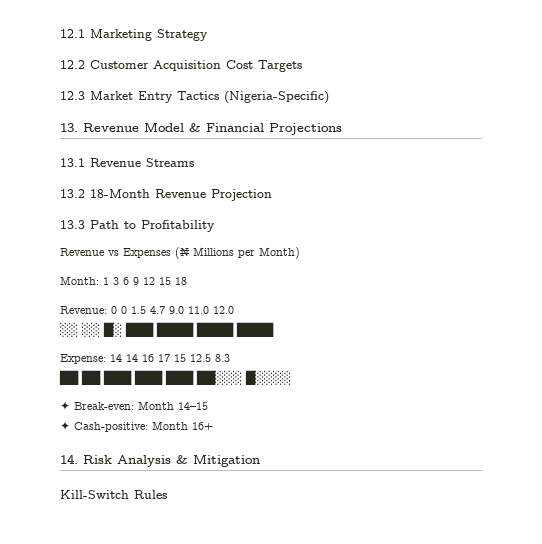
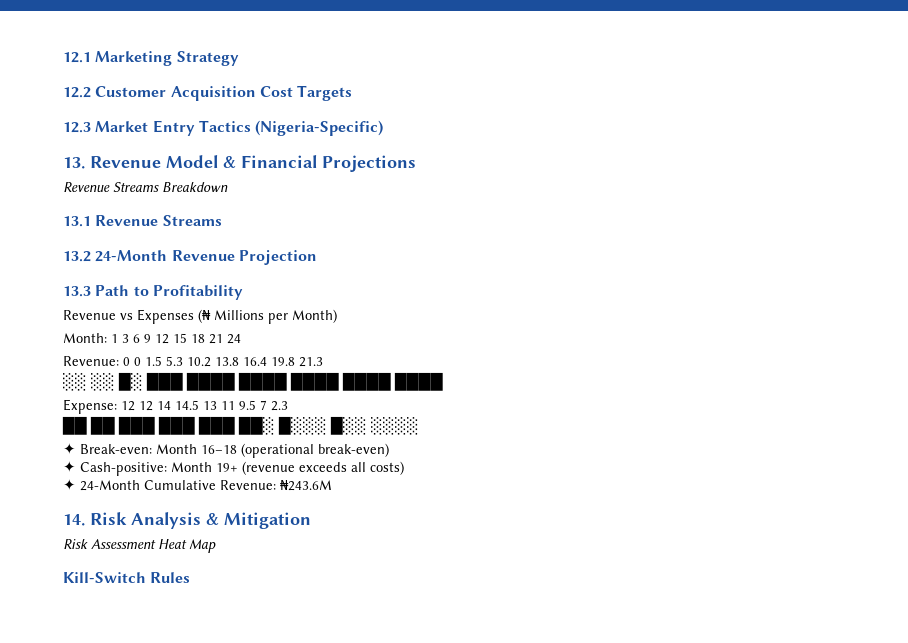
(342, 129) none -> [63,182,228,192] // Revenue Streams Breakdown
[90,189,150,198] 18-Month -> [95,250,168,262] 24-Month
(187, 281) none -> [209,334,241,344] 21 24
[150,306,234,314] 4.7 9.0 11.0 12.0 -> [166,356,323,367] 5.3 10.2 13.8 16.4 19.8 21.3
(274, 329) none -> [342,372,443,391] ████ ████
[110,354,230,362] 14 14 16 17 15 12.5 8.3 -> [121,400,288,411] 12 12 14 14.5 13 11 9.5 7 2.3
[196,370,291,385] ██░░░ █░░░░ -> [238,416,419,435] ██░ █░░░ █░░ ░░░░
[178,402,208,410] 14–15 -> [201,443,389,458] 16–18 (operational break-even)
[192,422,213,430] 16+ -> [216,461,404,475] [63,478,332,491] 19+ (revenue exceeds all costs) // ✦ 24-Month Cumulative Revenue: ₦243.6M
(260, 460) none -> [63,539,216,553] // Risk Assessment Heat Map

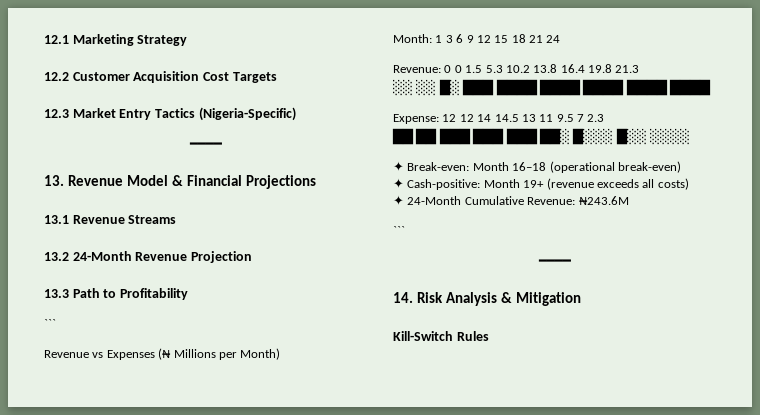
(384, 128) none -> [188,142,222,148] // ━━━━
[63,182,228,192] // Revenue Streams Breakdown -> (316, 182) none
(243, 292) none -> [44,319,56,328] // ```
(332, 485) none -> [393,226,405,235] [537,259,571,265] // ``` // ━━━━
[63,539,216,553] // Risk Assessment Heat Map -> (581, 299) none

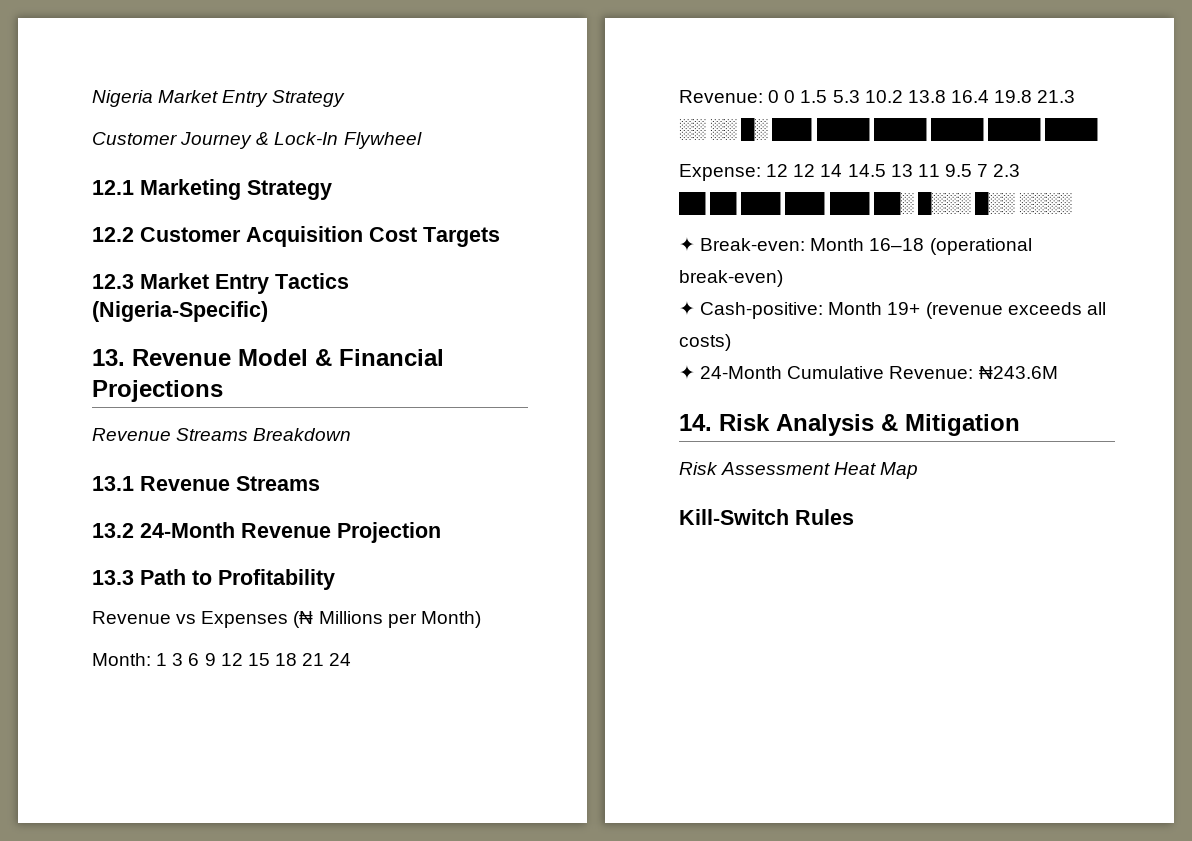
(44, 39) none -> [92,90,346,107] [92,132,422,149] Nigeria Market Entry Strategy // Customer Journey & Lock-In Flywheel //
[188,142,222,148] // ━━━━ -> (268, 311) none
(316, 182) none -> [92,428,352,441] // Revenue Streams Breakdown
[44,319,56,328] // ``` -> (335, 579) none
[393,226,405,235] [537,259,571,265] // ``` // ━━━━ -> (1058, 372) none
(581, 299) none -> [679,462,919,479] // Risk Assessment Heat Map

